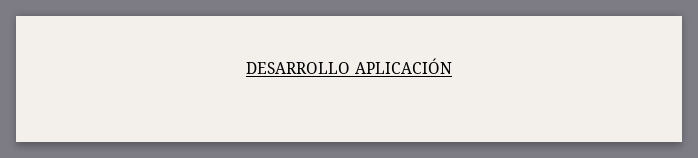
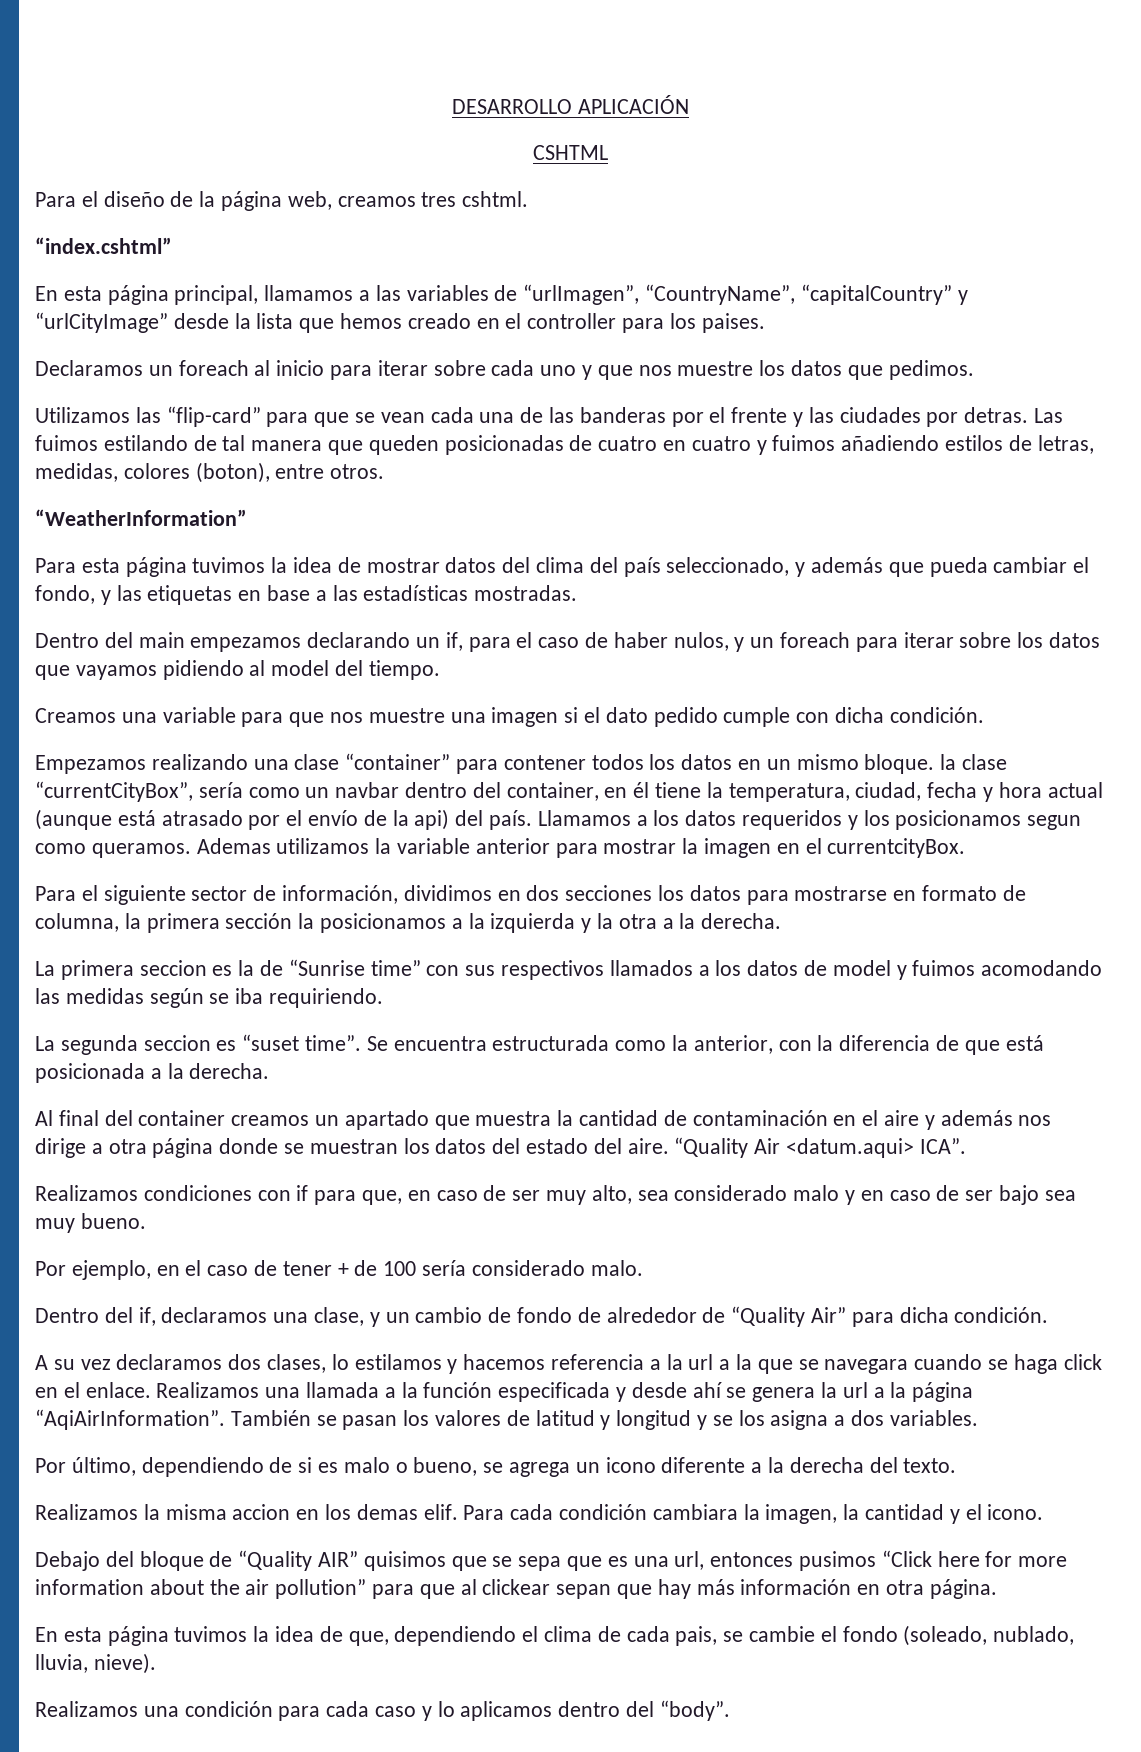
(452, 66) none -> [533,145,608,160] [35,191,529,211] [35,237,172,254] [35,284,968,305] [35,312,765,333] [35,360,974,380] [35,406,1064,427] [35,435,1094,455] [35,462,385,483] [35,509,247,526] [35,557,1090,577] [35,585,578,605] [35,632,1101,652] [35,660,440,680] [35,707,984,727] [35,753,1008,774] [35,781,1103,802] [35,809,1082,830] [35,838,966,858] [35,885,1026,905] [35,913,782,933] [35,959,1103,980] [35,988,384,1008] [35,1034,1044,1055] [35,1063,270,1083] [35,1110,1052,1130] [35,1137,966,1158] [35,1185,1076,1205] [35,1213,146,1233] [35,1260,643,1280] [35,1306,1049,1327] [35,1354,1102,1374] [35,1382,974,1402] [35,1409,978,1430] [35,1457,957,1477] [35,1504,1044,1524] [35,1550,1068,1571] [35,1579,997,1599] [35,1625,1075,1646] [35,1653,156,1674] [35,1700,730,1721] // CSHTML // Para el diseño de la página web, creamos tres cshtml. // “index.cshtml” // En esta página principal, llamamos a las variables de “urlImagen”, “CountryName”, “capitalCountry” y “urlCityImage” desde la lista que hemos creado en el controller para los paises. // Declaramos un foreach al inicio para iterar sobre cada uno y que nos muestre los datos que pedimos. // Utilizamos las “flip-card” para que se vean cada una de las banderas por el frente y las ciudades por detras. Las fuimos estilando de tal manera que queden posicionadas de cuatro en cuatro y fuimos añadiendo estilos de letras, medidas, colores (boton), entre otros. // “WeatherInformation” // Para esta página tuvimos la idea de mostrar datos del clima del país seleccionado, y además que pueda cambiar el fondo, y las etiquetas en base a las estadísticas mostradas. // Dentro del main empezamos declarando un if, para el caso de haber nulos, y un foreach para iterar sobre los datos que vayamos pidiendo al model del tiempo. // Creamos una variable para que nos muestre una imagen si el dato pedido cumple con dicha condición. // Empezamos realizando una clase “container” para contener todos los datos en un mismo bloque. la clase “currentCityBox”, sería como un navbar dentro del container, en él tiene la temperatura, ciudad, fecha y hora actual (aunque está atrasado por el envío de la api) del país. Llamamos a los datos requeridos y los posicionamos segun como queramos. Ademas utilizamos la variable anterior para mostrar la imagen en el currentcityBox. // Para el siguiente sector de información, dividimos en dos secciones los datos para mostrarse en formato de columna, la primera sección la posicionamos a la izquierda y la otra a la derecha. // La primera seccion es la de “Sunrise time” con sus respectivos llamados a los datos de model y fuimos acomodando las medidas según se iba requiriendo. // La segunda seccion es “suset time”. Se encuentra estructurada como la anterior, con la diferencia de que está posicionada a la derecha. // Al final del container creamos un apartado que muestra la cantidad de contaminación en el aire y además nos dirige a otra página donde se muestran los datos del estado del aire. “Quality Air <datum.aqui> ICA”. // Realizamos condiciones con if para que, en caso de ser muy alto, sea considerado malo y en caso de ser bajo sea muy bueno. // Por ejemplo, en el caso de tener + de 100 sería considerado malo. // Dentro del if, declaramos una clase, y un cambio de fondo de alrededor de “Quality Air” para dicha condición. // A su vez declaramos dos clases, lo estilamos y hacemos referencia a la url a la que se navegara cuando se haga click en el enlace. Realizamos una llamada a la función especificada y desde ahí se genera la url a la página “AqiAirInformation”. También se pasan los valores de latitud y longitud y se los asigna a dos variables. // Por último, dependiendo de si es malo o bueno, se agrega un icono diferente a la derecha del texto. // Realizamos la misma accion en los demas elif. Para cada condición cambiara la imagen, la cantidad y el icono. // Debajo del bloque de “Quality AIR” quisimos que se sepa que es una url, entonces pusimos “Click here for more information about the air pollution” para que al clickear sepan que hay más información en otra página. // En esta página tuvimos la idea de que, dependiendo el clima de cada pais, se cambie el fondo (soleado, nublado, lluvia, nieve). // Realizamos una condición para cada caso y lo aplicamos dentro del “body”.

